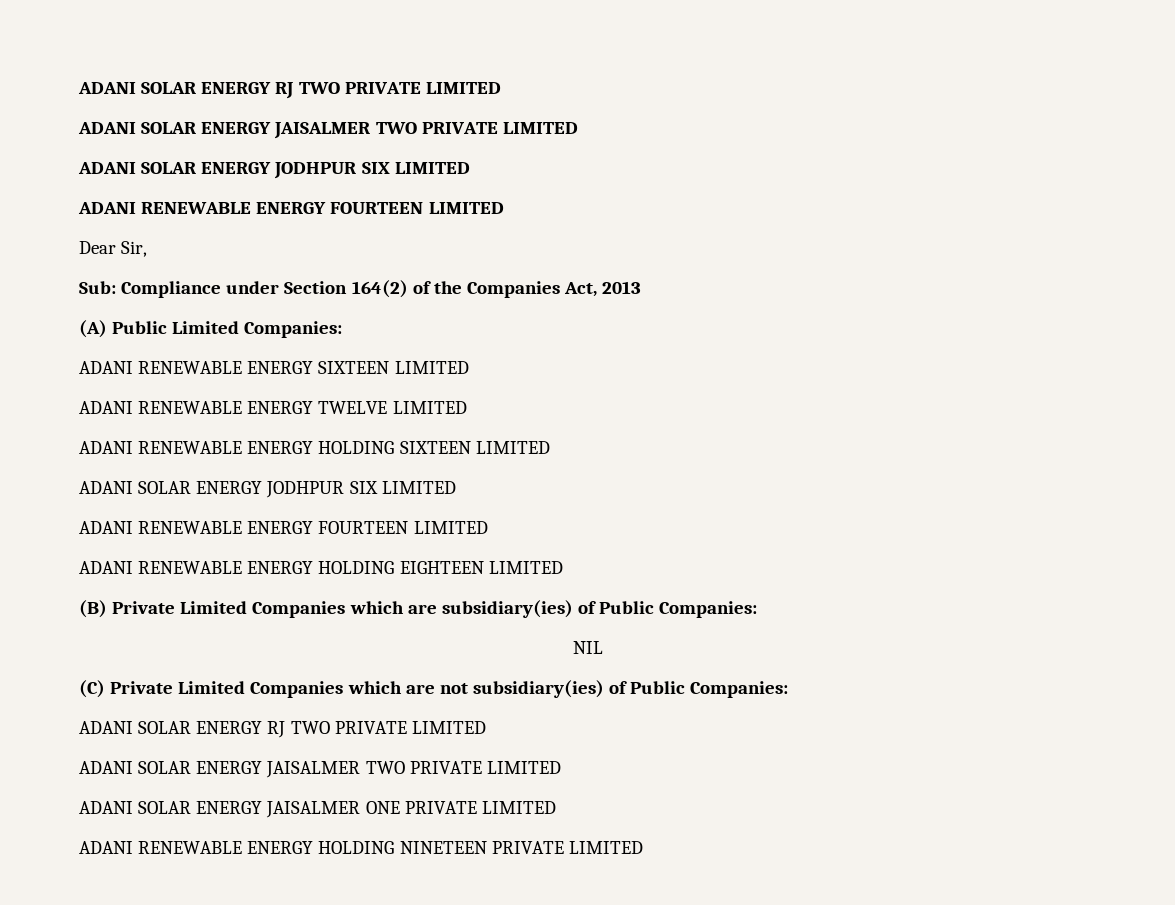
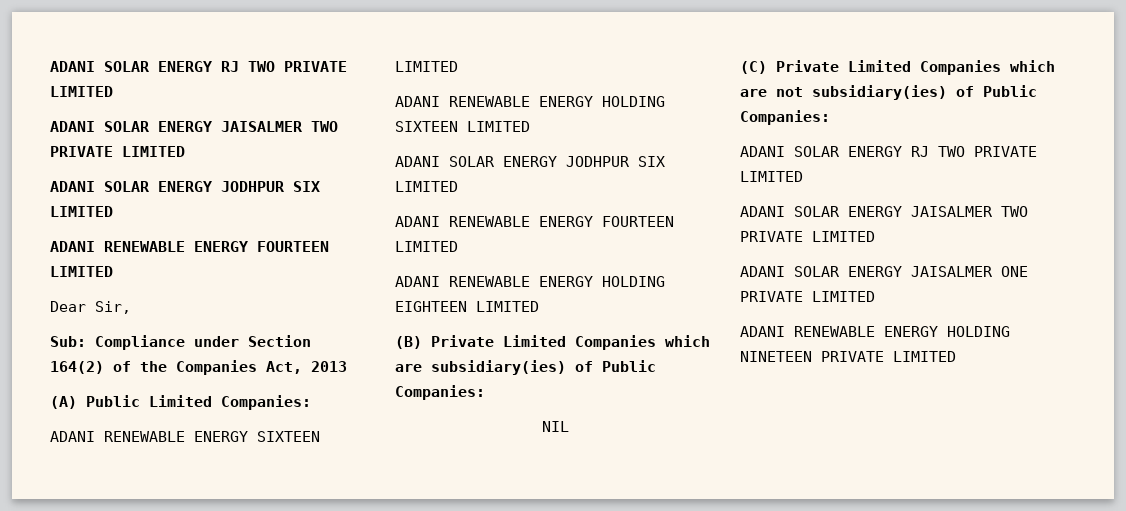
[79,401,467,414] // ADANI RENEWABLE ENERGY TWELVE LIMITED -> (458, 66) none

